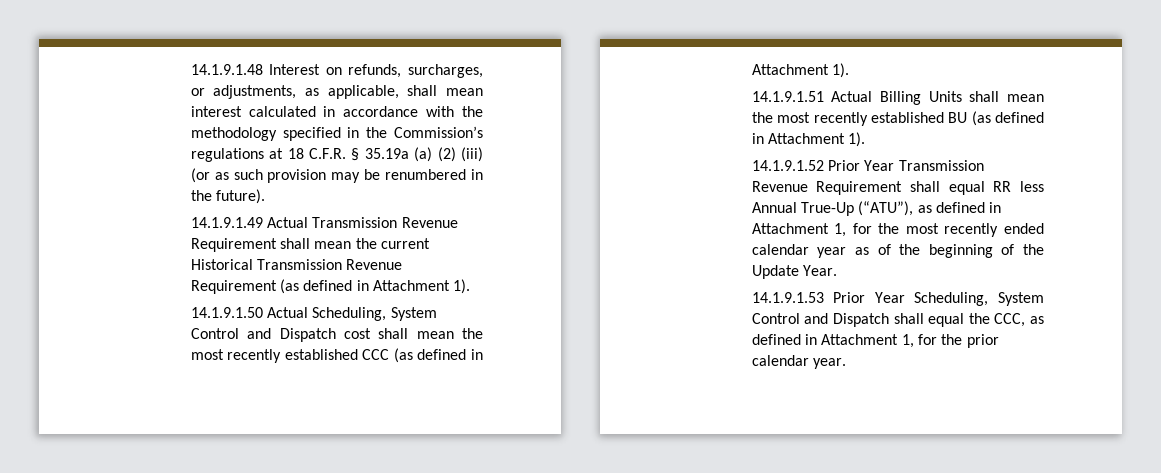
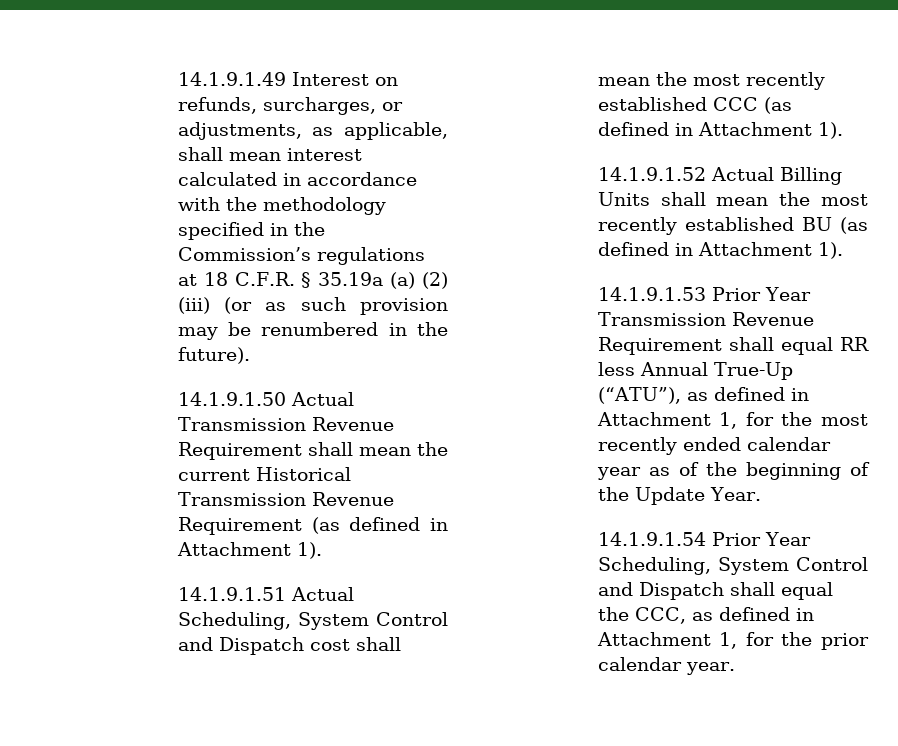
[190,64,263,75] 14.1.9.1.48 -> [177,72,286,86] 14.1.9.1.49
[190,217,263,228] 14.1.9.1.49 -> [177,392,286,406] 14.1.9.1.50
[190,307,263,318] 14.1.9.1.50 -> [177,587,286,601] 14.1.9.1.51
[751,91,824,102] 14.1.9.1.51 -> [597,167,706,181] 14.1.9.1.52
[751,160,824,171] 14.1.9.1.52 -> [597,287,706,301] 14.1.9.1.53
[751,292,824,303] 14.1.9.1.53 -> [597,532,706,546] 14.1.9.1.54

